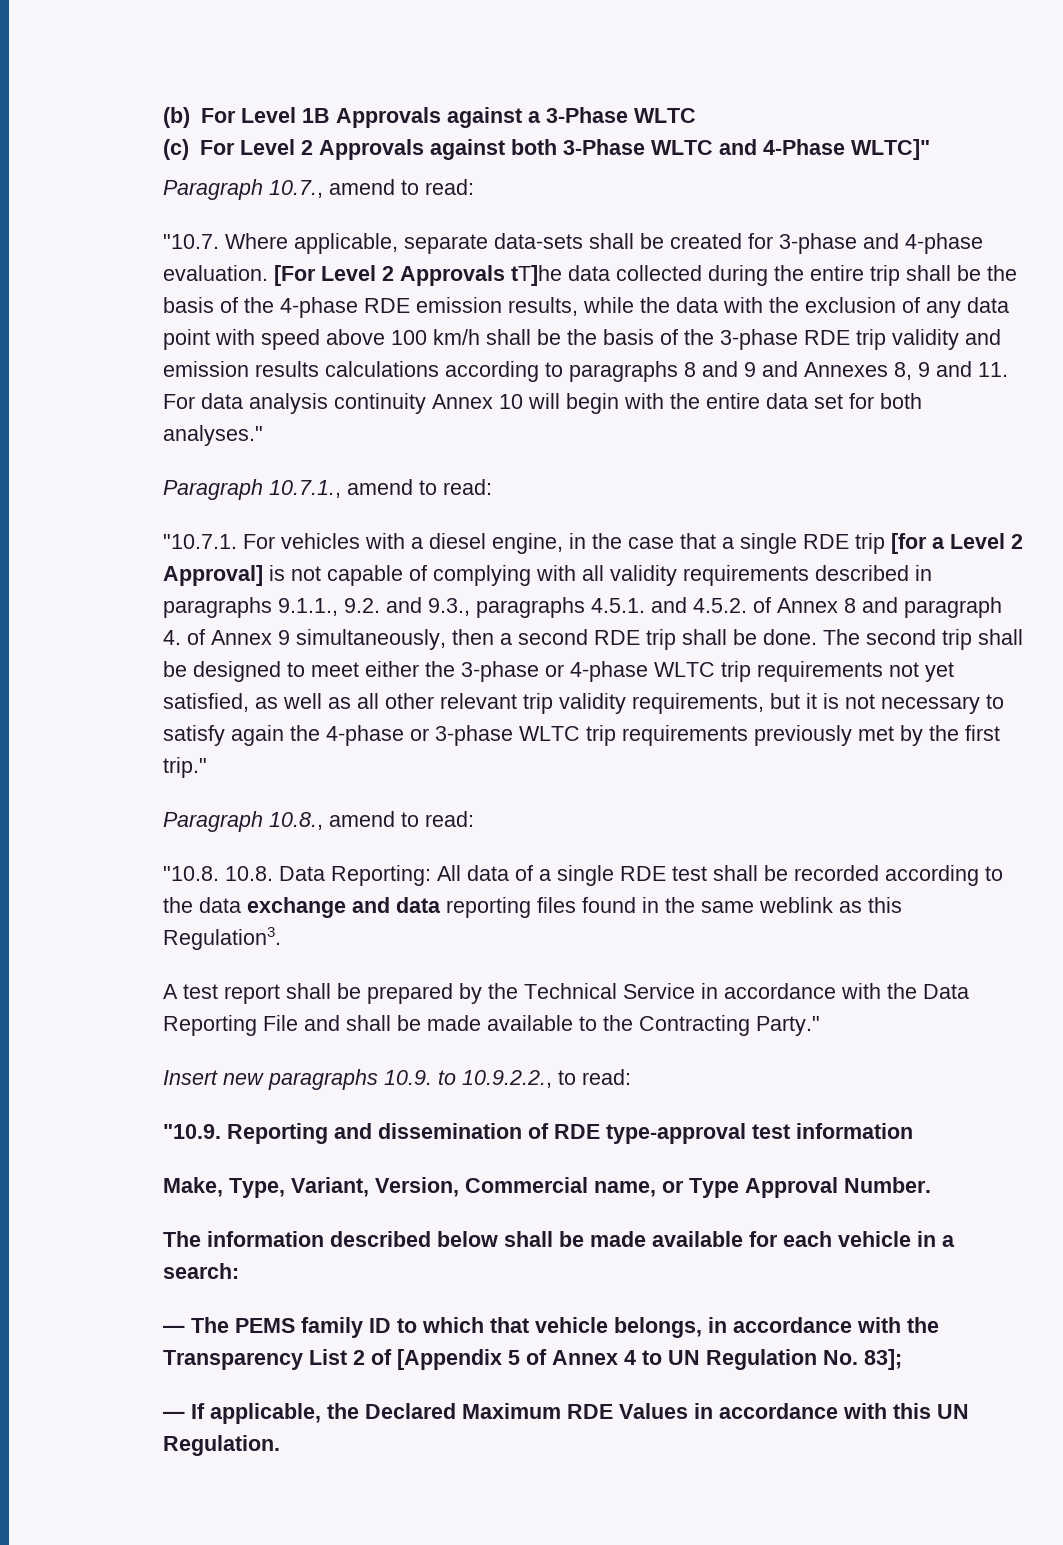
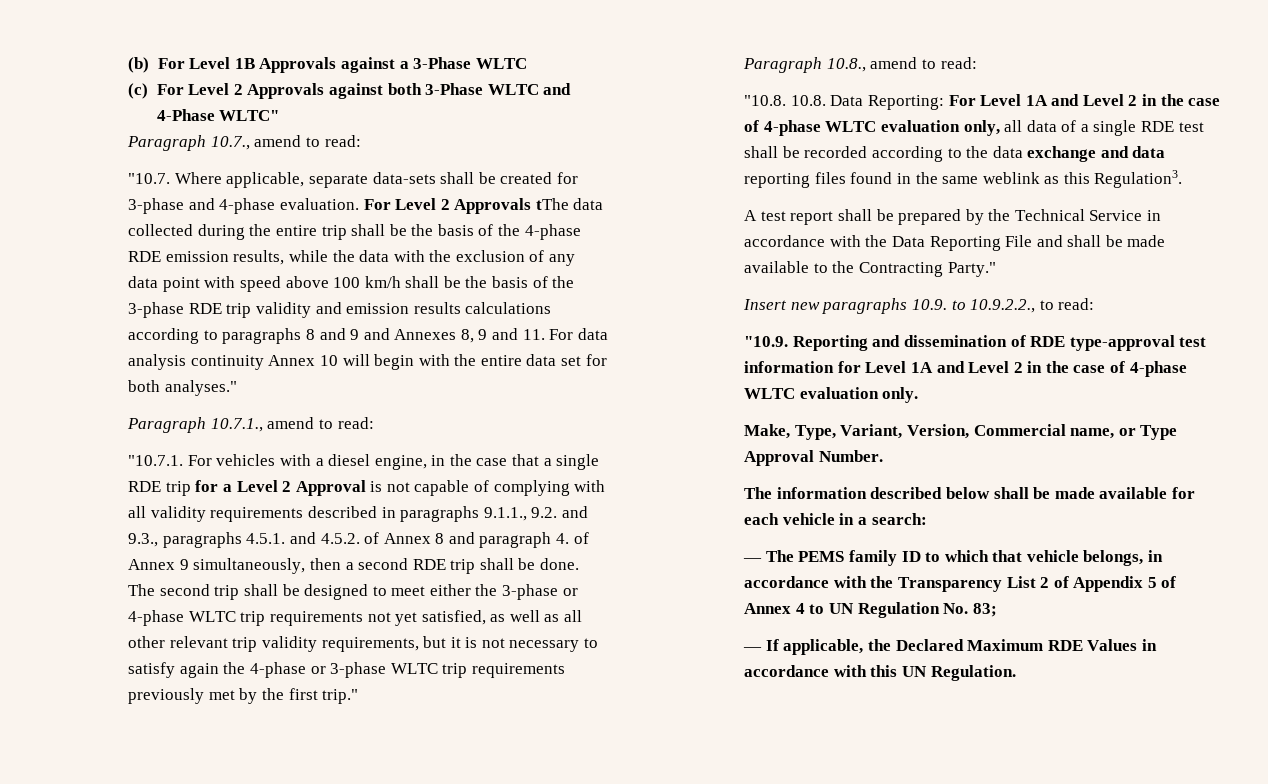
[850,139,930,160] WLTC]" -> [219,110,280,121] WLTC"
[274,265,563,286] [For Level 2 Approvals tT]he -> [363,198,569,214] For Level 2 Approvals tThe
[891,533,928,554] [for -> [195,480,219,492] for
[163,565,264,586] Approval] -> [295,480,366,496] Approval
[437,865,462,881] All -> [948,94,1221,106] [744,120,1023,136] For Level 1A and Level 2 in the case of 4-phase WLTC evaluation only, all
(914, 1131) none -> [837,361,1187,377] [744,387,919,403] for Level 1A and Level 2 in the case of 4-phase WLTC evaluation only.
[397,1349,503,1370] [Appendix -> [1073,576,1144,592] Appendix
[864,1349,903,1370] 83]; -> [972,603,997,617] 83;

